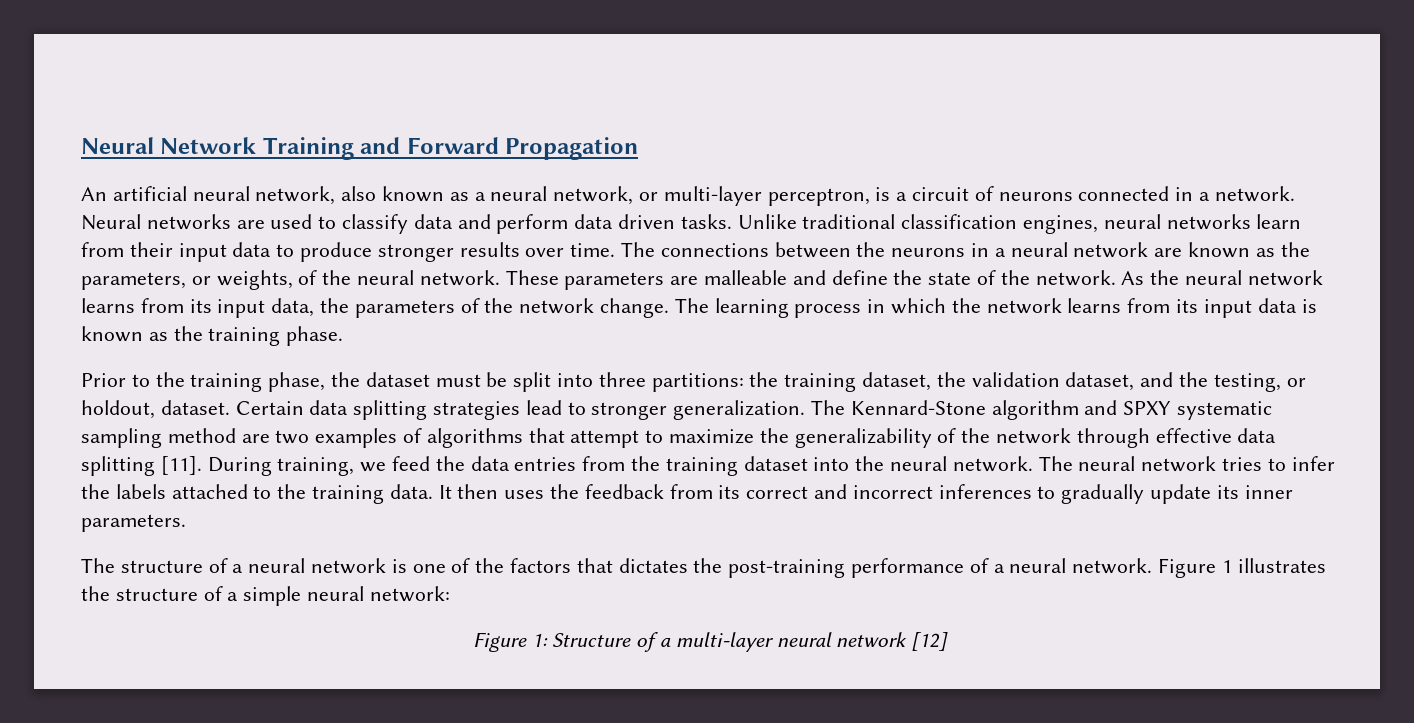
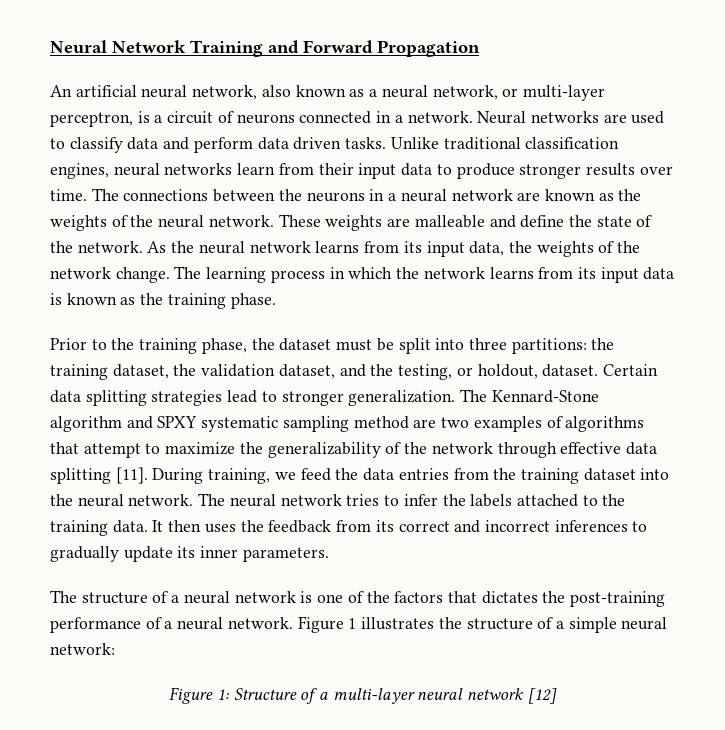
[81,270,293,290] parameters, or weights, -> [50,215,107,231] weights
[564,272,665,290] parameters -> [325,215,383,231] weights
[354,300,455,318] parameters -> [536,241,594,257] weights

